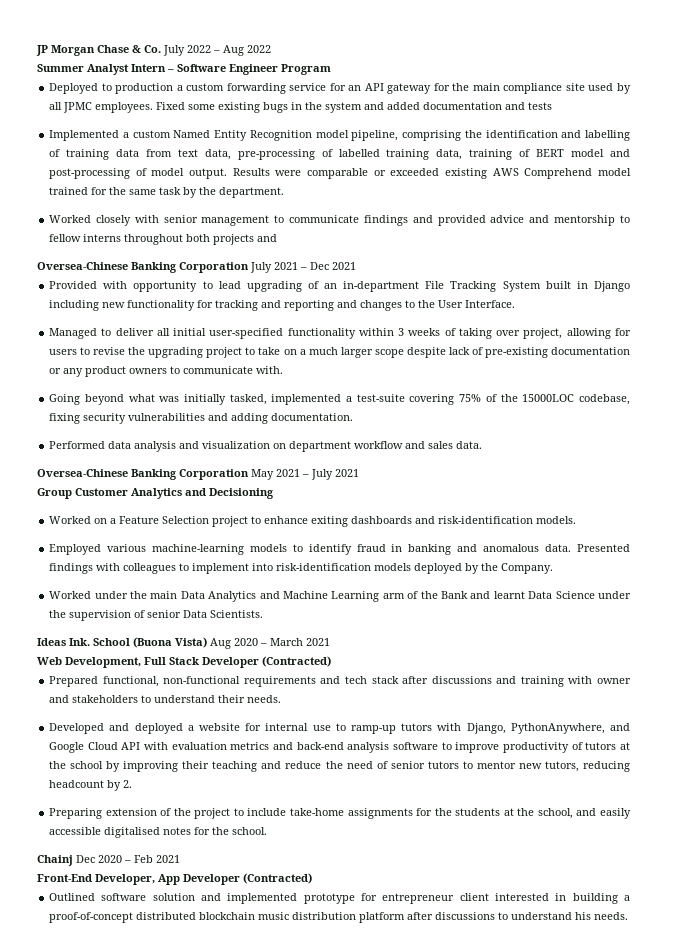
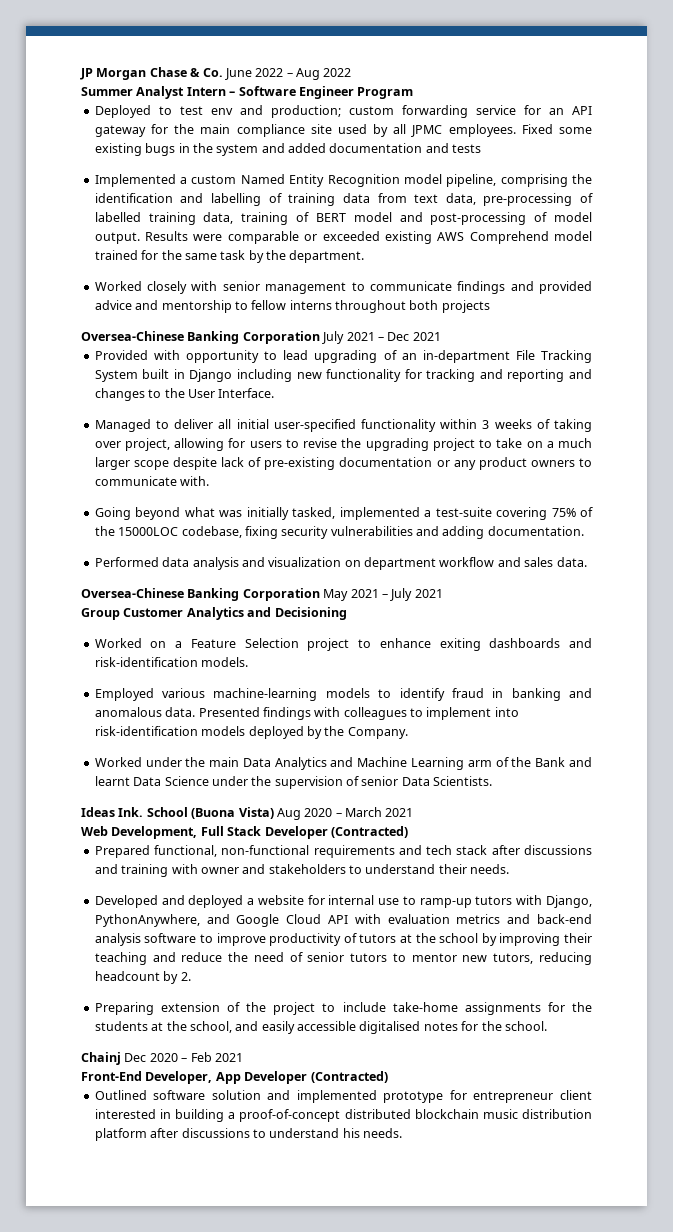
[163,45,185,56] July -> [224,68,252,80] June
[115,83,183,94] production a -> [179,105,341,118] test env and production;
[257,234,278,242] and -> (490, 306) none

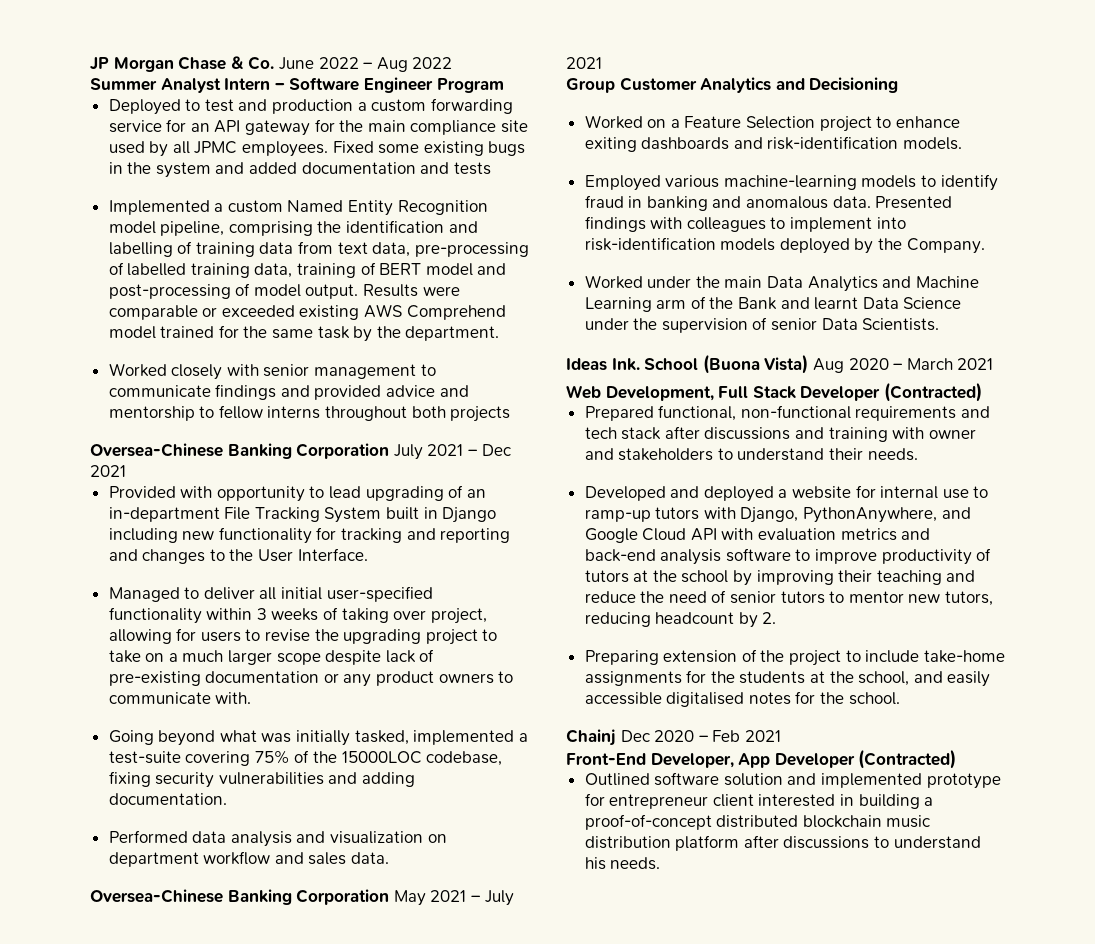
[210,105,341,118] env and production; -> [238,99,367,114] and production a

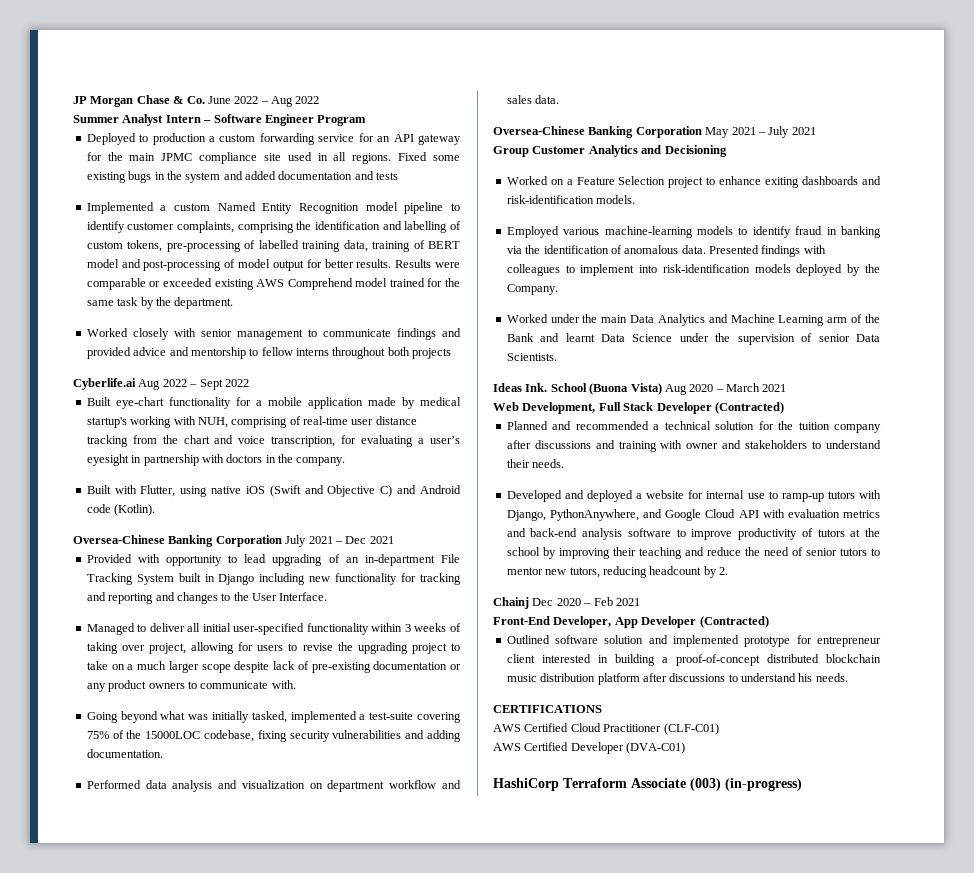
[204,99,268,112] test and -> (149, 138) none
(406, 126) none -> [161,153,193,161] JPMC
[149,141,329,157] by all JPMC employees. -> [317,152,392,164] in all regions.
[160,221,225,236] pipeline, -> [404,202,460,214] [86,221,235,233] pipeline to identify customer complaints,
[195,241,411,257] training data from text data, -> [86,240,163,252] custom tokens,
[305,284,359,299] output. -> [272,259,392,271] output for better results.
(511, 414) none -> [73,378,249,390] [86,397,461,409] [86,416,417,428] [86,435,461,447] [86,454,346,466] [86,485,461,497] [86,504,156,516] // Cyberlife.ai Aug 2022 – Sept 2022 // Built eye-chart functionality for a mobile application made by medical startup's working with NUH, comprising of real-time user distance tracking from the chart and voice transcription, for evaluating a user’s eyesight in partnership with doctors in the company. // Built with Flutter, using native iOS (Swift and Objective C) and Android code (Kotlin).
[712,196,742,208] and -> [506,245,622,254] via the identification of
[584,405,991,421] [584,427,662,440] Prepared functional, non-functional requirements and tech stack -> [506,421,881,433] Planned and recommended a technical solution for the tuition company
[584,649,1005,666] [584,670,991,687] [584,691,900,707] // Preparing extension of the project to include take-home assignments for the students at the school, and easily accessible digitalised notes for the school. -> (728, 571) none
(661, 863) none -> [493,705,602,713] [493,723,719,735] [493,742,686,754] [493,778,802,791] // CERTIFICATIONS // AWS Certified Cloud Practitioner (CLF-C01) // AWS Certified Developer (DVA-C01) // HashiCorp Terraform Associate (003) (in-progress)

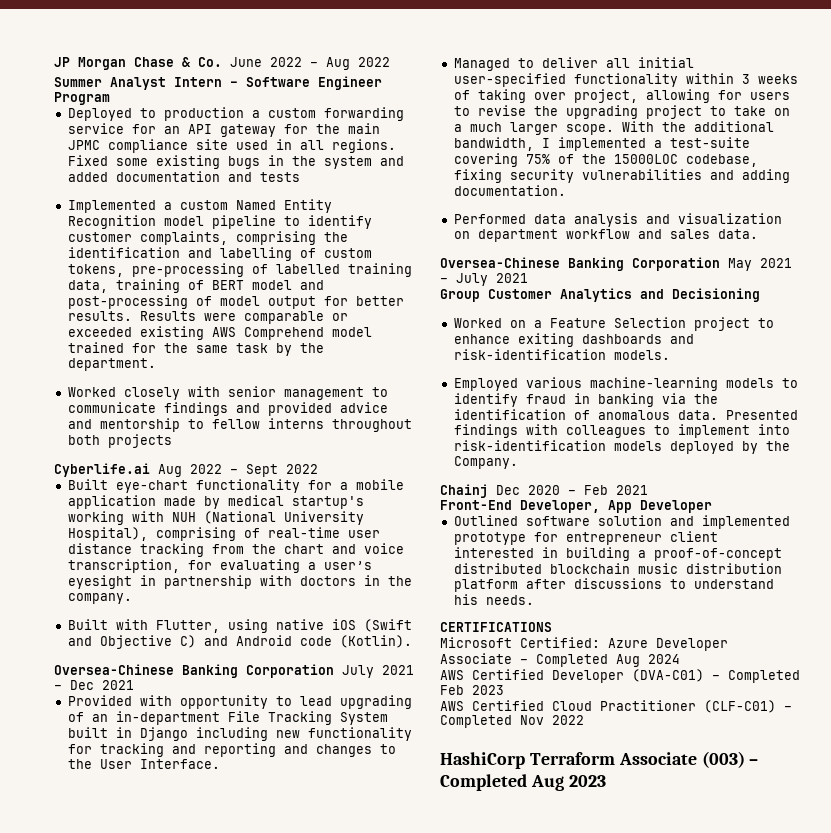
[197,417,228,428] NUH, -> [171,511,364,525] [67,527,148,541] NUH (National University Hospital),
[201,661,461,673] [86,680,296,692] [86,711,287,723] scope despite lack of pre-existing documentation or any product owners to communicate with. // Going beyond what was initially tasked, -> [565,121,774,135] [453,137,550,151] scope. With the additional bandwidth, I
[506,314,880,326] [506,333,880,345] [506,353,557,361] [493,383,787,395] [493,402,784,414] [506,421,881,433] [506,440,881,452] [506,459,565,468] [506,490,882,502] [506,509,880,521] [506,528,880,540] [506,547,880,559] [506,566,728,578] // Worked under the main Data Analytics and Machine Learning arm of the Bank and learnt Data Science under the supervision of senior Data Scientists. // Ideas Ink. School (Buona Vista) Aug 2020 – March 2021 // Web Development, Full Stack Developer (Contracted) // Planned and recommended a technical solution for the tuition company after discussions and training with owner and stakeholders to understand their needs. // Developed and deployed a website for internal use to ramp-up tutors with Django, PythonAnywhere, and Google Cloud API with evaluation metrics and back-end analysis software to improve productivity of tutors at the school by improving their teaching and reduce the need of senior tutors to mentor new tutors, reducing headcount by 2. -> (518, 462) none
[699,616,769,628] (Contracted) -> (712, 506) none
(602, 709) none -> [440,637,728,651] [440,653,680,667] [440,669,800,683] [440,685,504,695] // Microsoft Certified: Azure Developer Associate – Completed Aug 2024 // AWS Certified Developer (DVA-C01) – Completed Feb 2023
[493,742,686,754] // AWS Certified Developer (DVA-C01) -> [784,706,792,711] [440,715,584,728] – Completed Nov 2022
[725,778,802,791] (in-progress) -> [749,759,759,765] [440,774,606,791] – Completed Aug 2023

